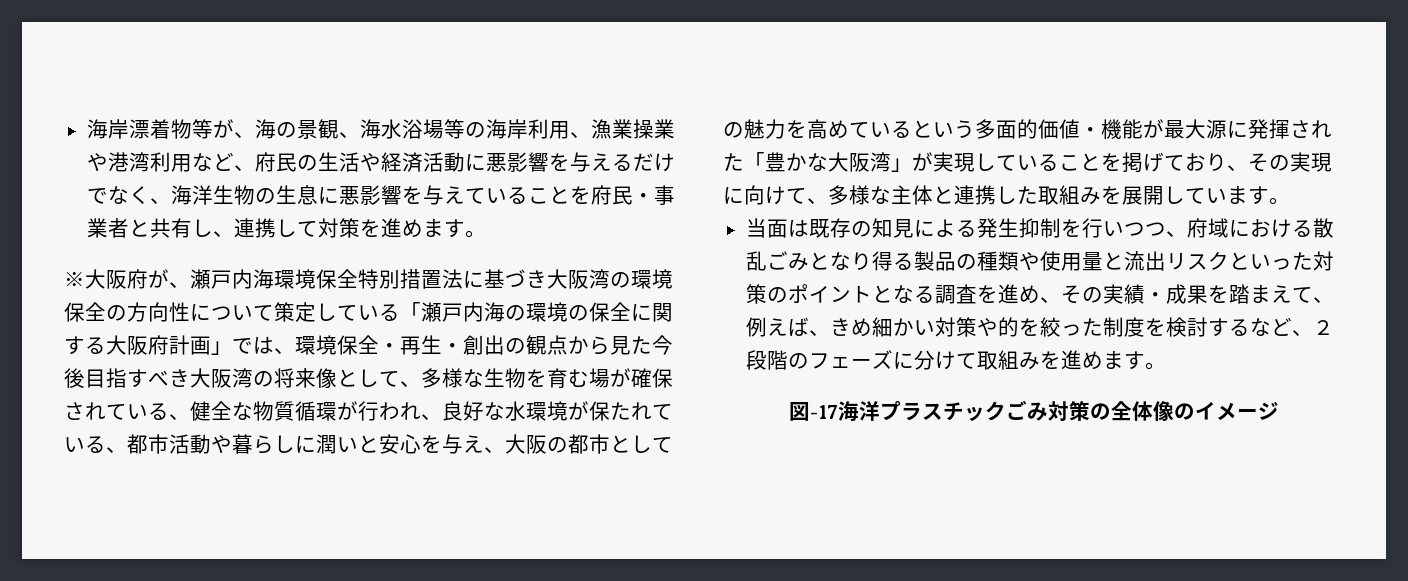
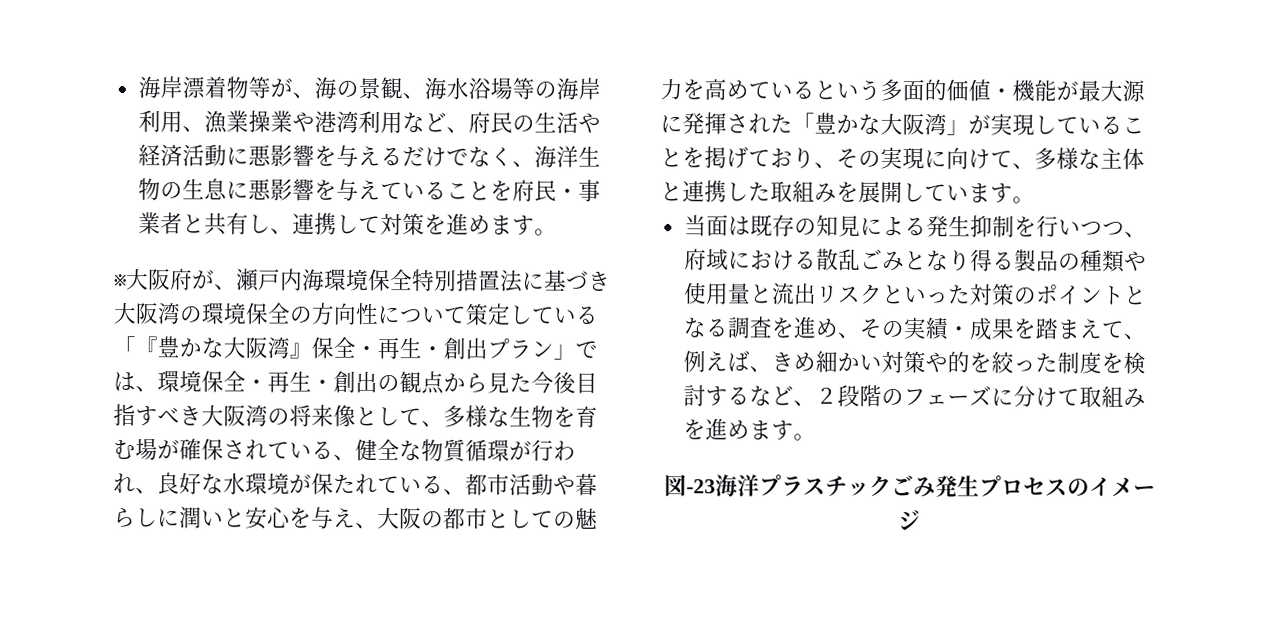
[421,302,673,322] [64,335,211,355] 瀬戸内海の環境の保全に関する大阪府計画 -> [135,336,554,360] 『豊かな大阪湾』保全・再生・創出プラン
[809,405,838,419] -17 -> [685,479,716,494] -23
[1047,401,1174,421] 対策の全体像 -> [934,475,1068,498] 発生プロセス

